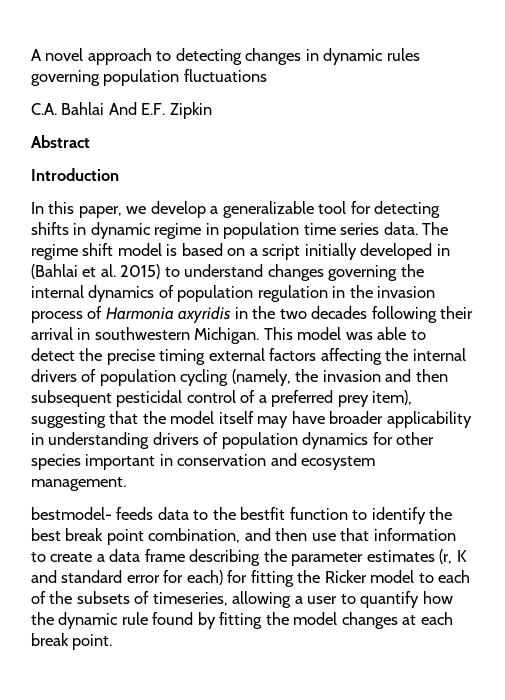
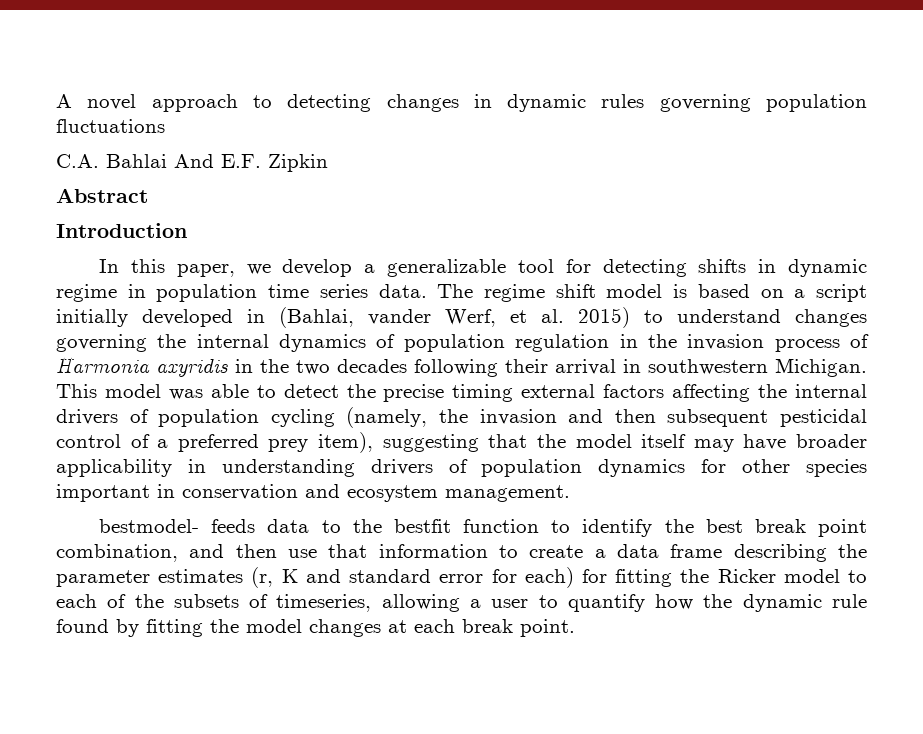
[31,264,78,279] (Bahlai -> [279,307,496,328] (Bahlai, vander Werf,

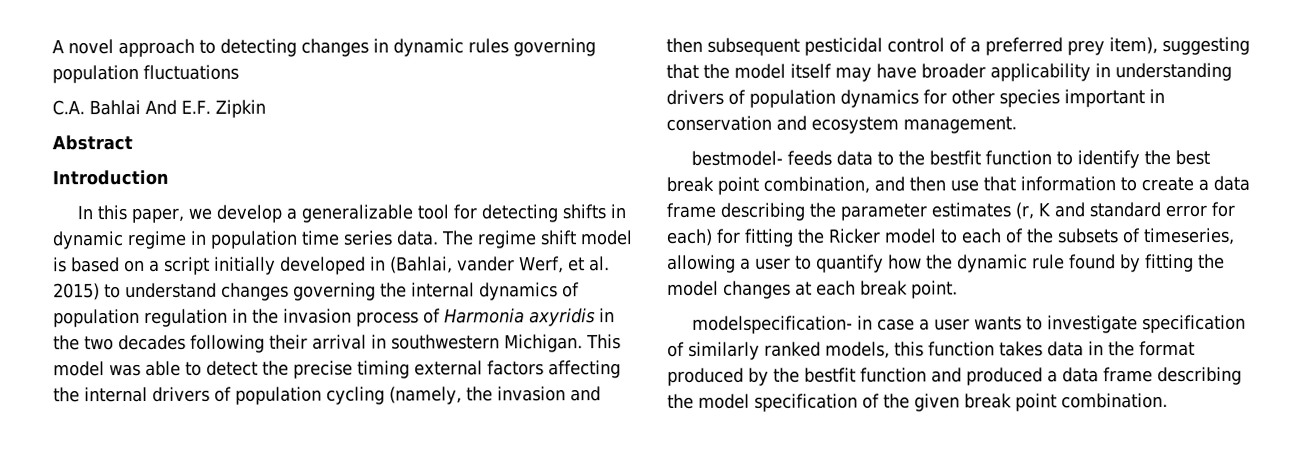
(575, 628) none -> [691,314,1246,334] [667,340,1195,360] [667,366,1242,386] [667,393,1168,412] // modelspecification- in case a user wants to investigate specification of similarly ranked models, this function takes data in the format produced by the bestfit function and produced a data frame describing the model specification of the given break point combination.

